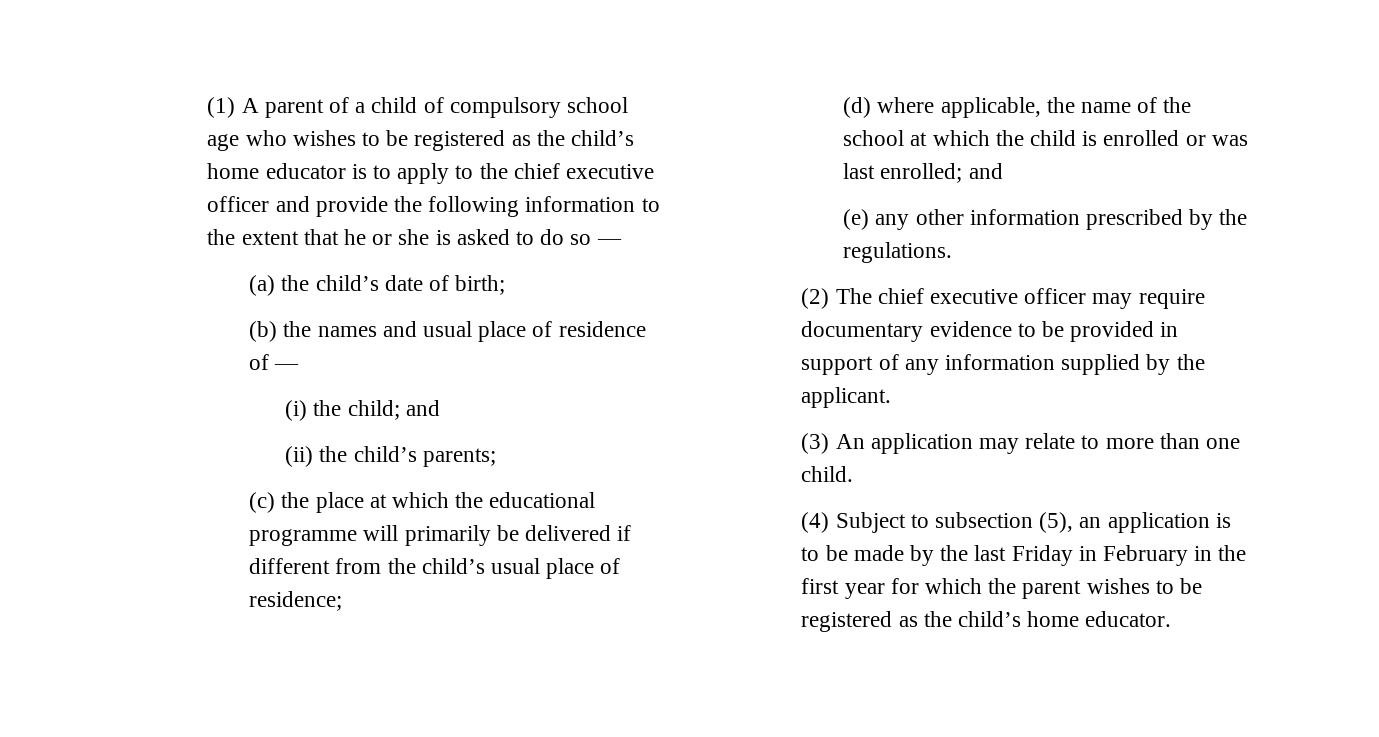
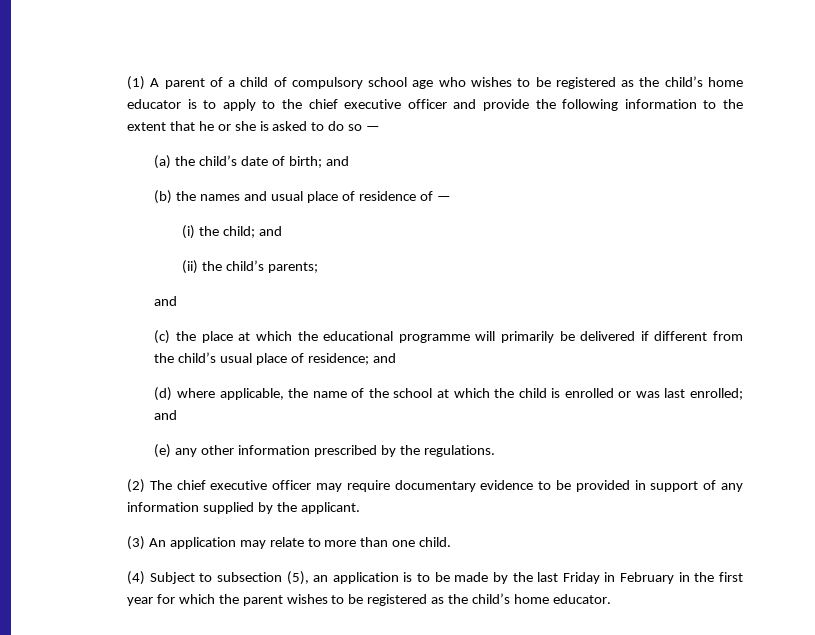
(506, 285) none -> [325,156,349,166] and
(496, 457) none -> [154,296,178,306] // and
(343, 601) none -> [372,353,396,363] and

